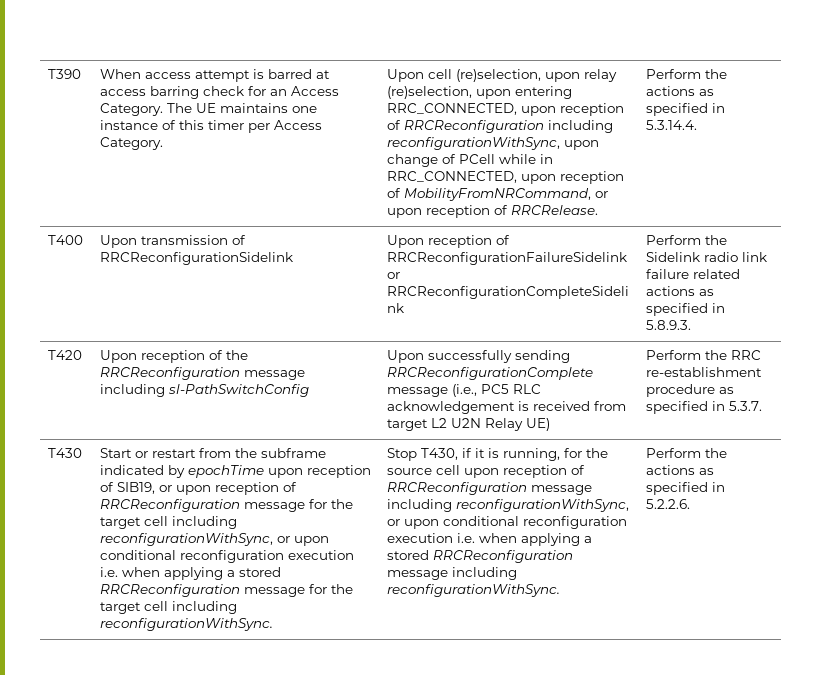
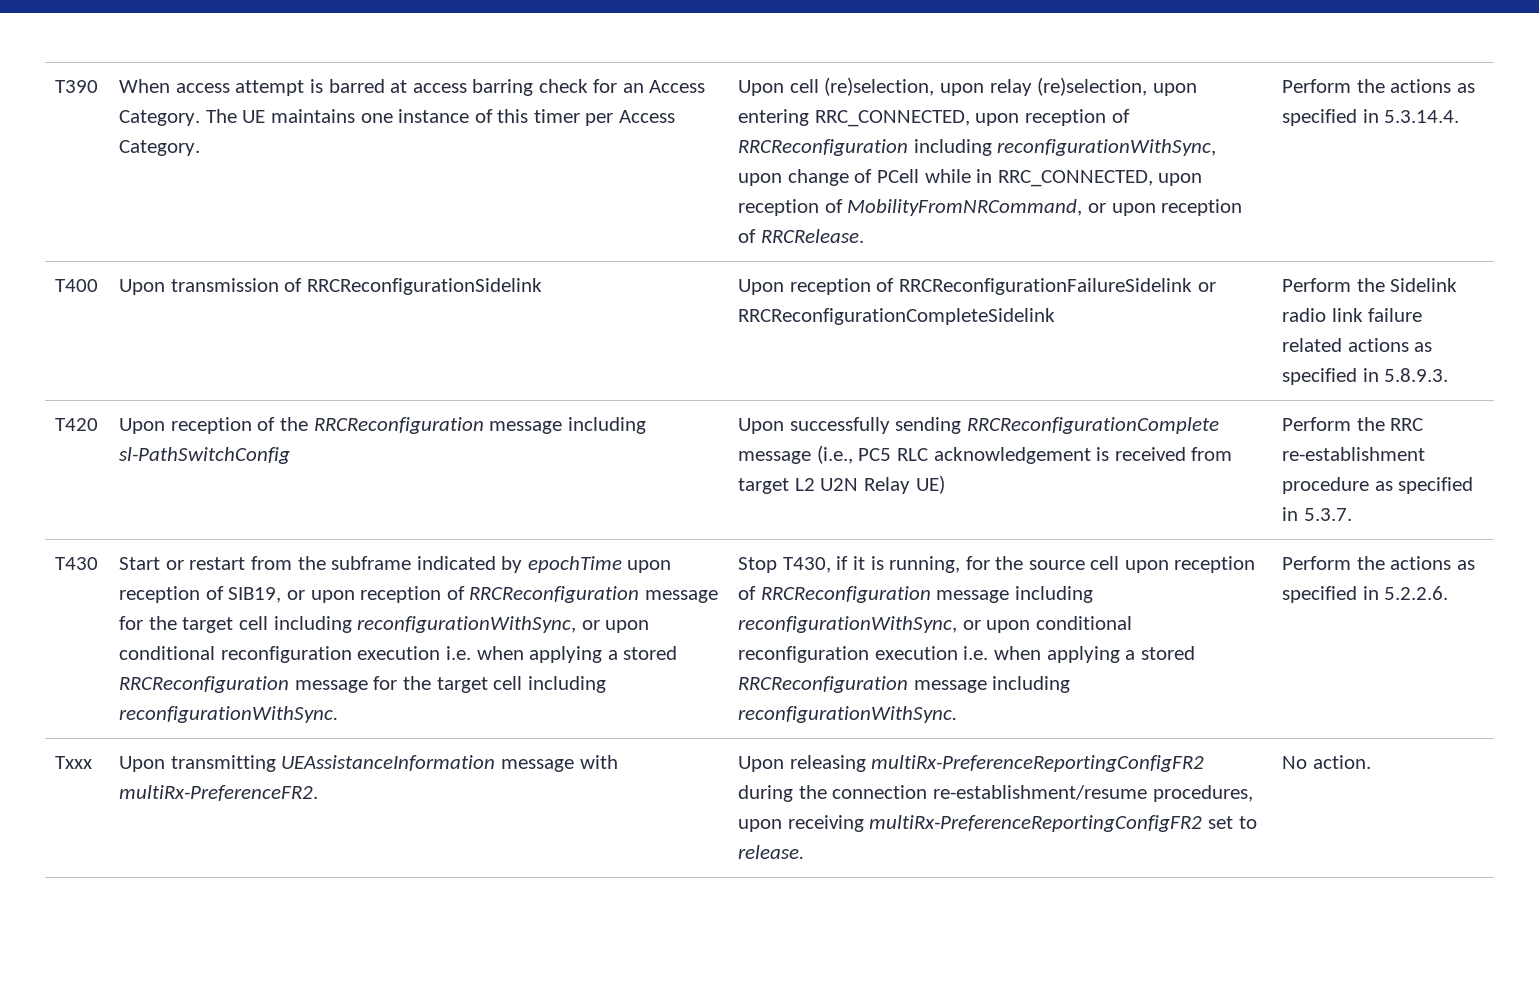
(691, 504) none -> [55,756,93,769] [119,755,618,772] [119,785,319,801] [738,755,1205,772] [738,785,1253,802] [738,815,1257,832] [738,845,805,859] [1282,755,1371,769] // Txxx | Upon transmitting UEAssistanceInformation message with multiRx-PreferenceFR2. | Upon releasing multiRx-PreferenceReportingConfigFR2 during the connection re-establishment/resume procedures, upon receiving multiRx-PreferenceReportingConfigFR2 set to release. | No action.

